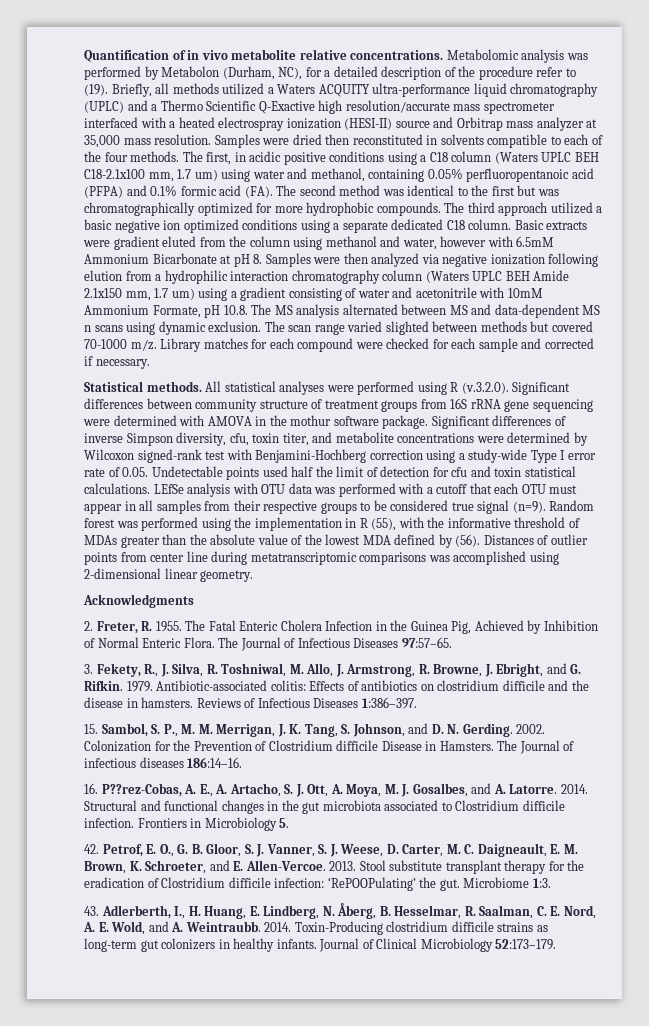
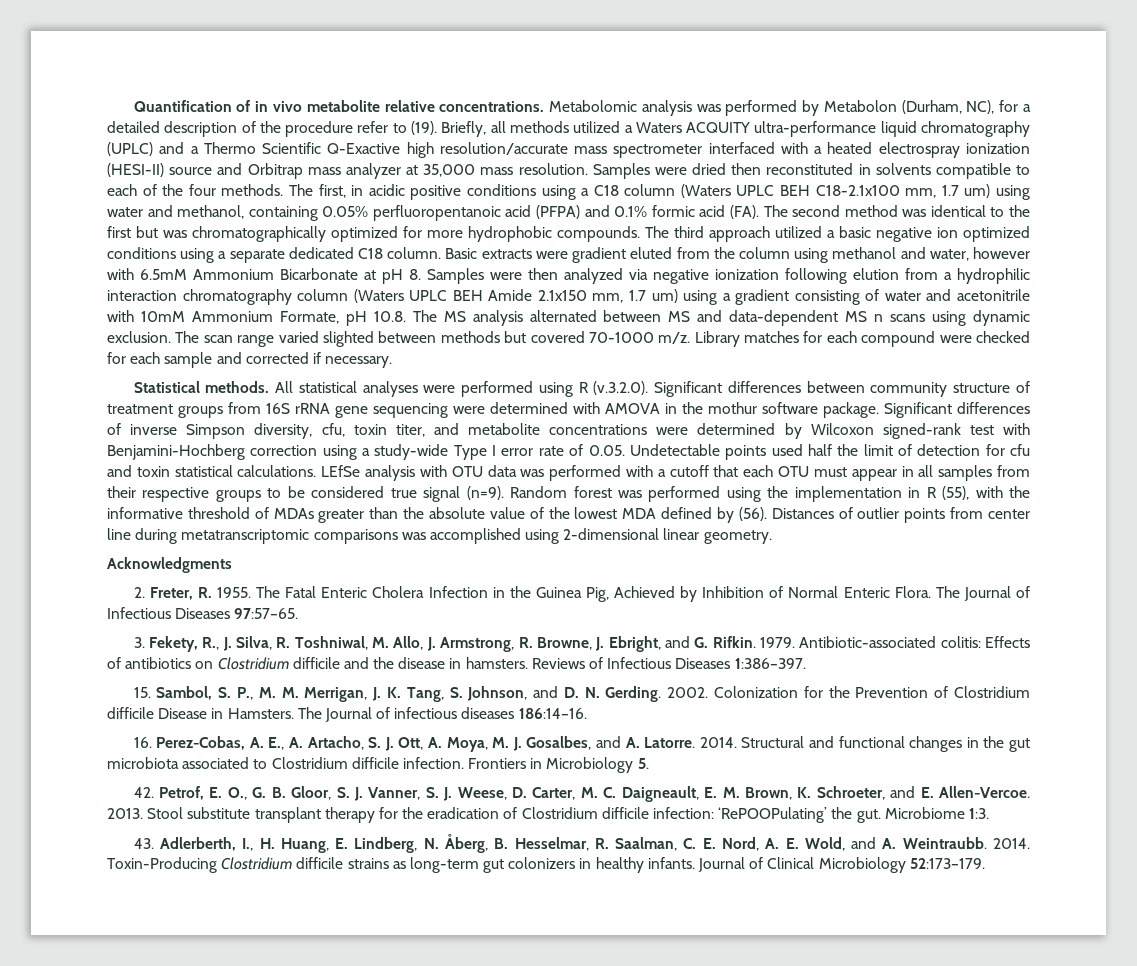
[437,680,500,691] clostridium -> [217,657,289,670] Clostridium
[101,783,182,797] P??rez-Cobas, -> [156,736,246,750] Perez-Cobas,
[386,921,449,932] clostridium -> [221,857,293,870] Clostridium

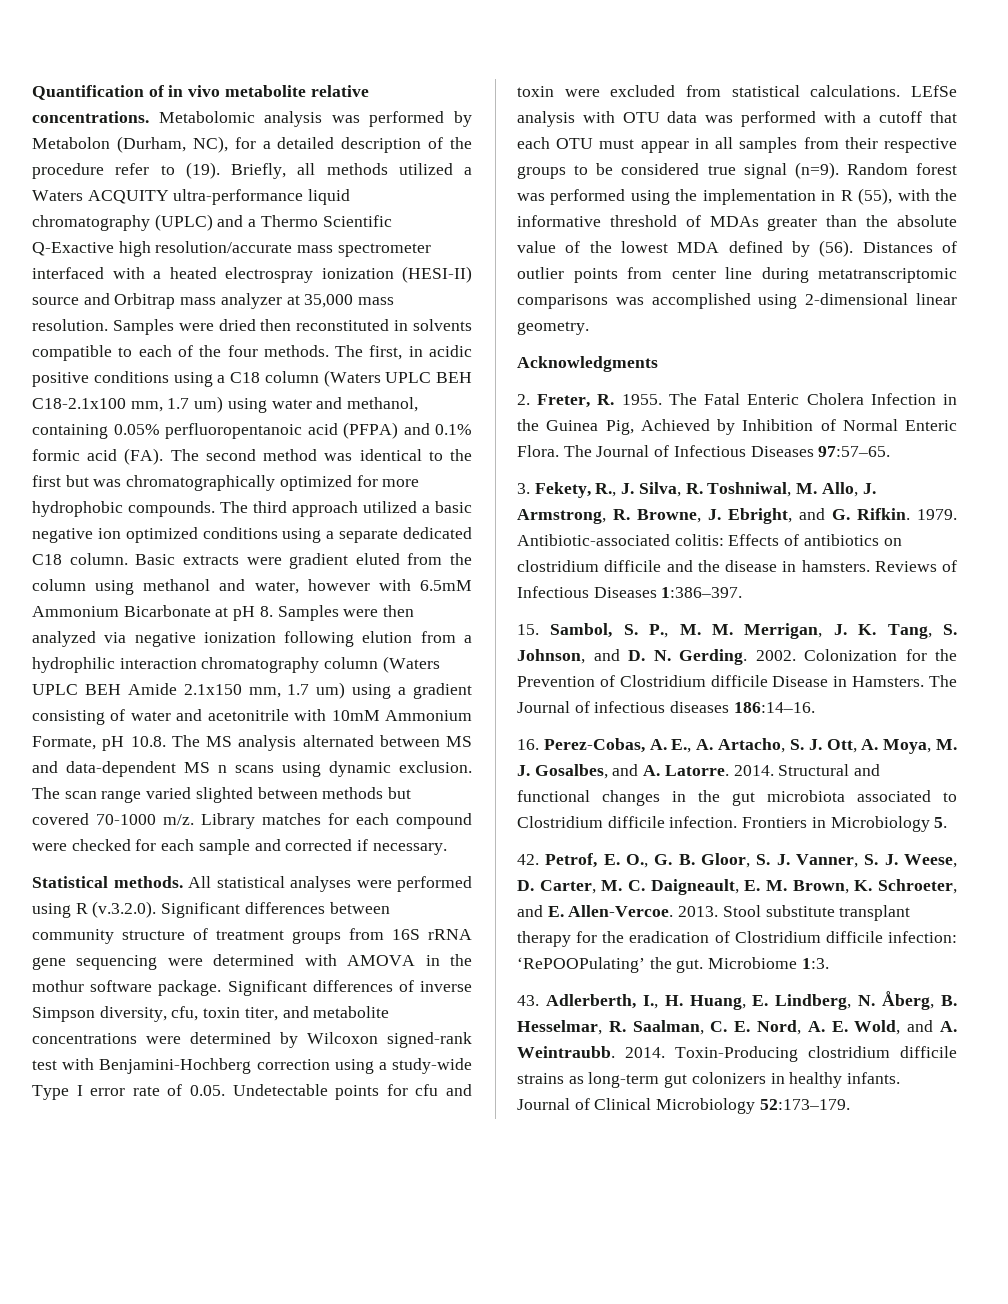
[771,444,981,456] used half the limit of detection -> (380, 1092) none
(170, 471) none -> [564,85,721,97] were excluded from
[217,657,289,670] Clostridium -> [517,560,599,572] clostridium
[221,857,293,870] Clostridium -> [808,1046,890,1058] clostridium

